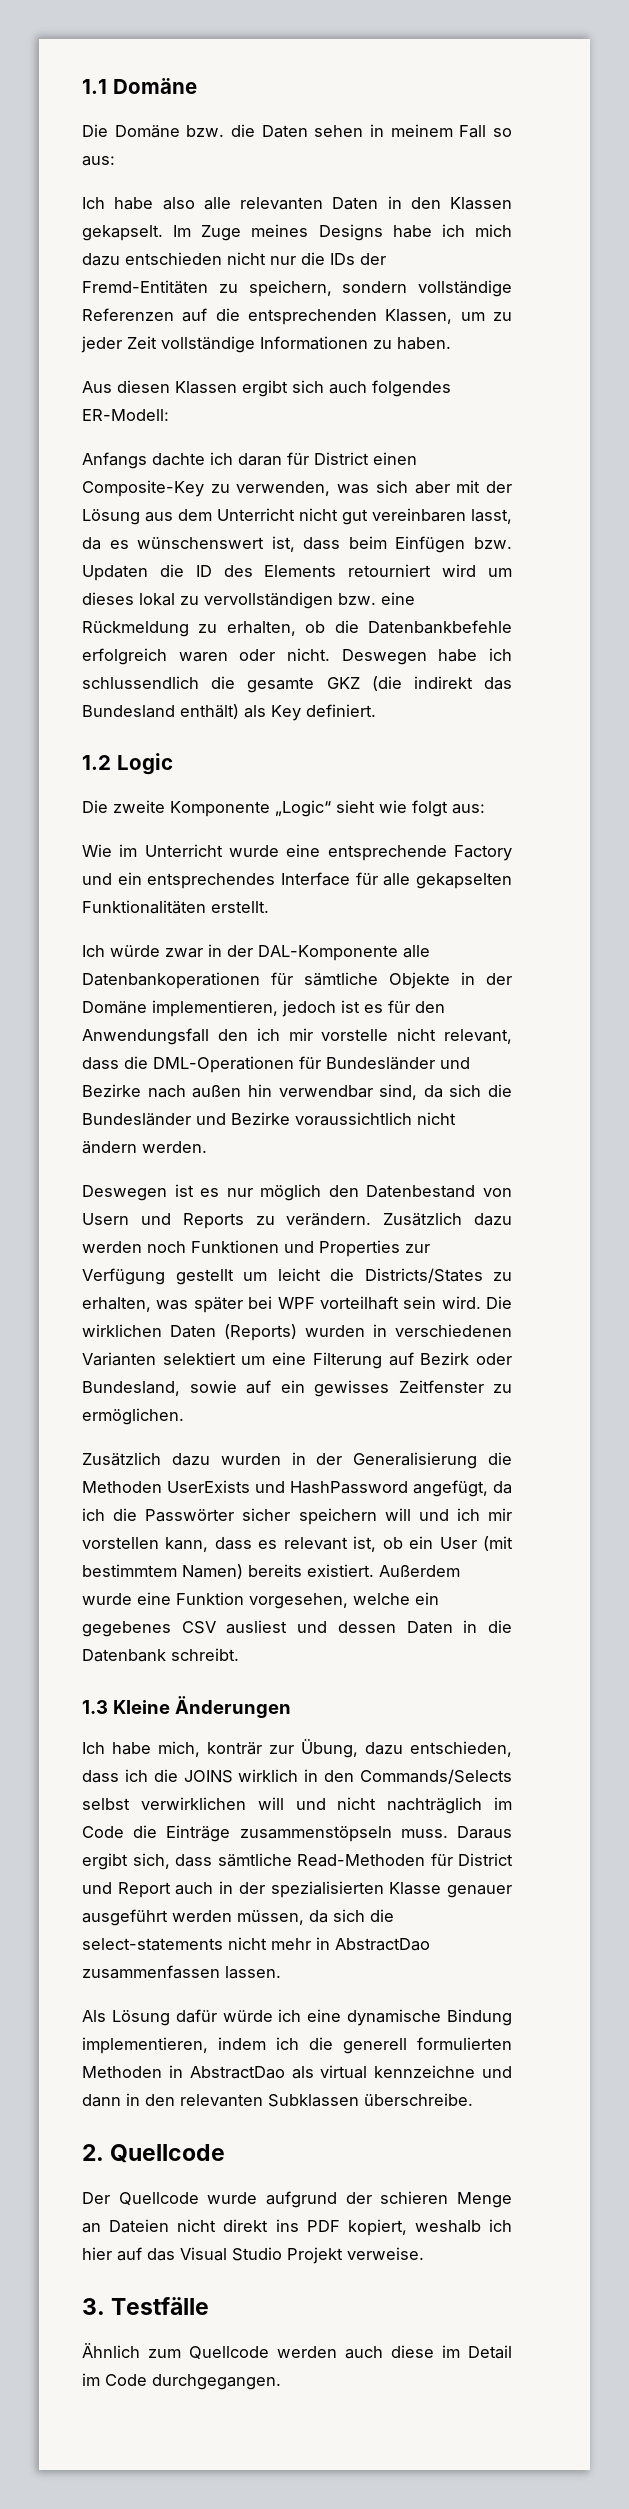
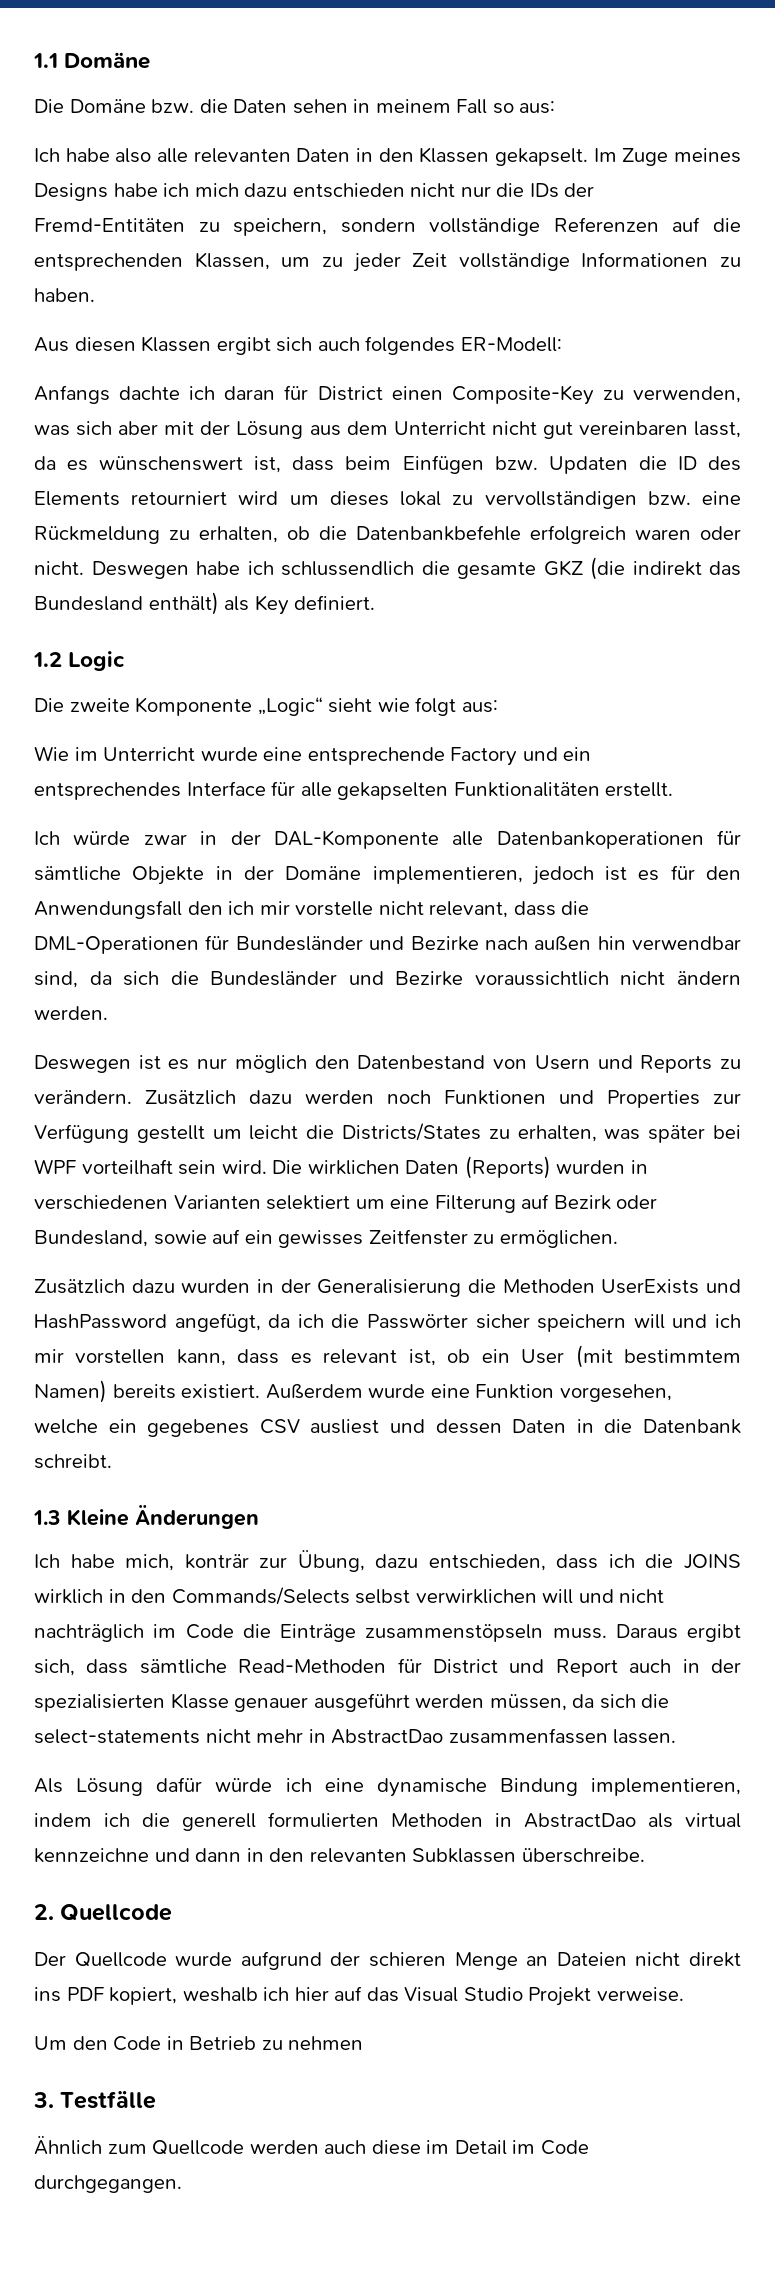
(424, 2253) none -> [34,2036,364,2051] // Um den Code in Betrieb zu nehmen

